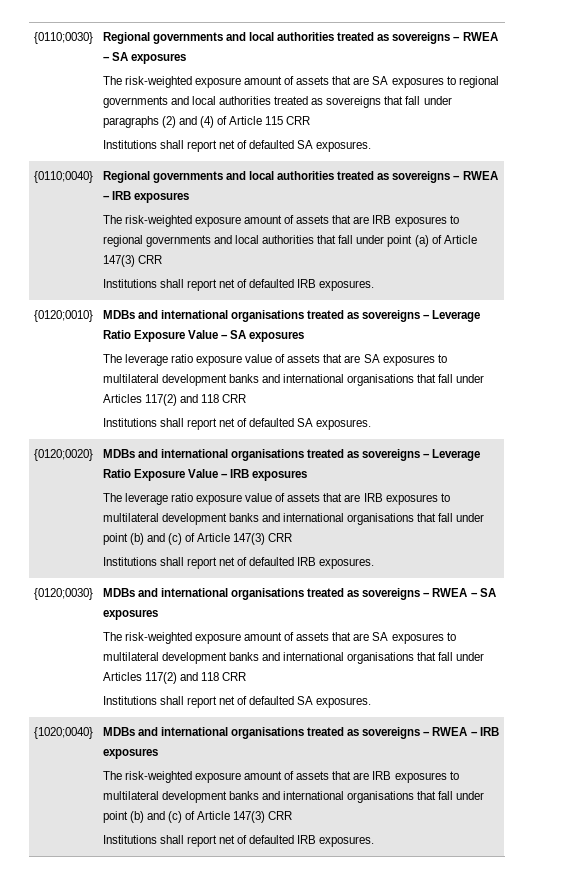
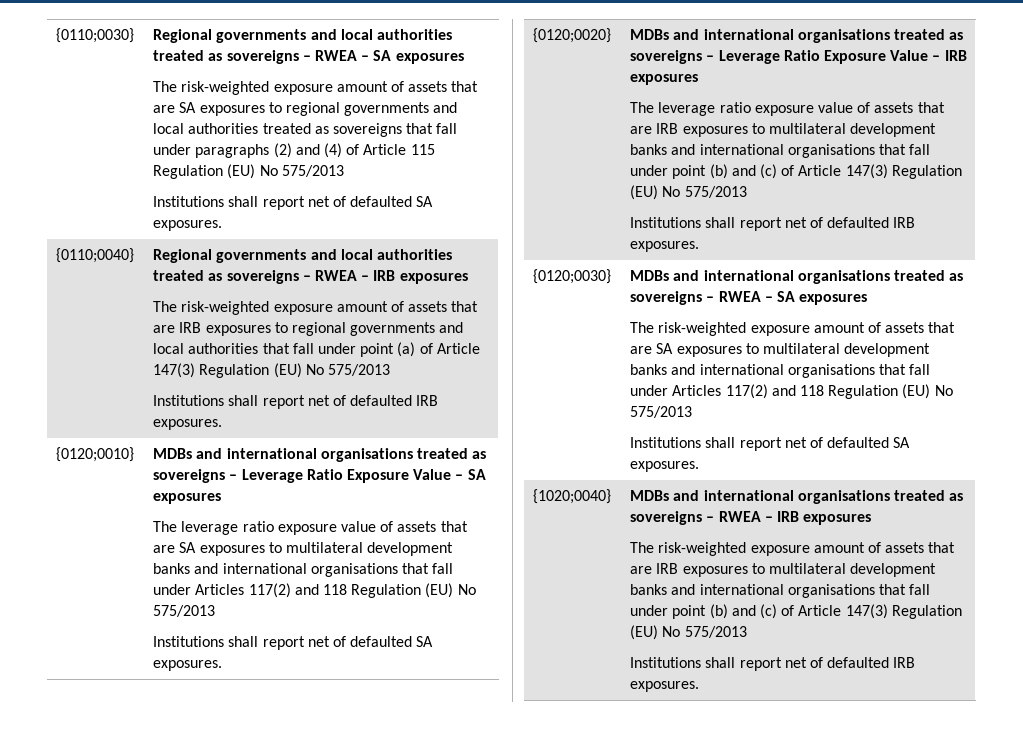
[286,116,311,125] CRR -> [153,164,344,179] Regulation (EU) No 575/2013
[137,255,162,264] CRR -> [199,363,391,378] Regulation (EU) No 575/2013
[222,394,247,403] CRR -> [351,583,476,598] [153,605,216,617] Regulation (EU) No 575/2013
[268,533,293,542] CRR -> [891,165,962,179] [630,185,747,200] Regulation (EU) No 575/2013
[222,672,247,681] CRR -> [828,384,953,399] [630,406,693,418] Regulation (EU) No 575/2013
[268,811,293,820] CRR -> [891,605,962,619] [630,625,747,640] Regulation (EU) No 575/2013

